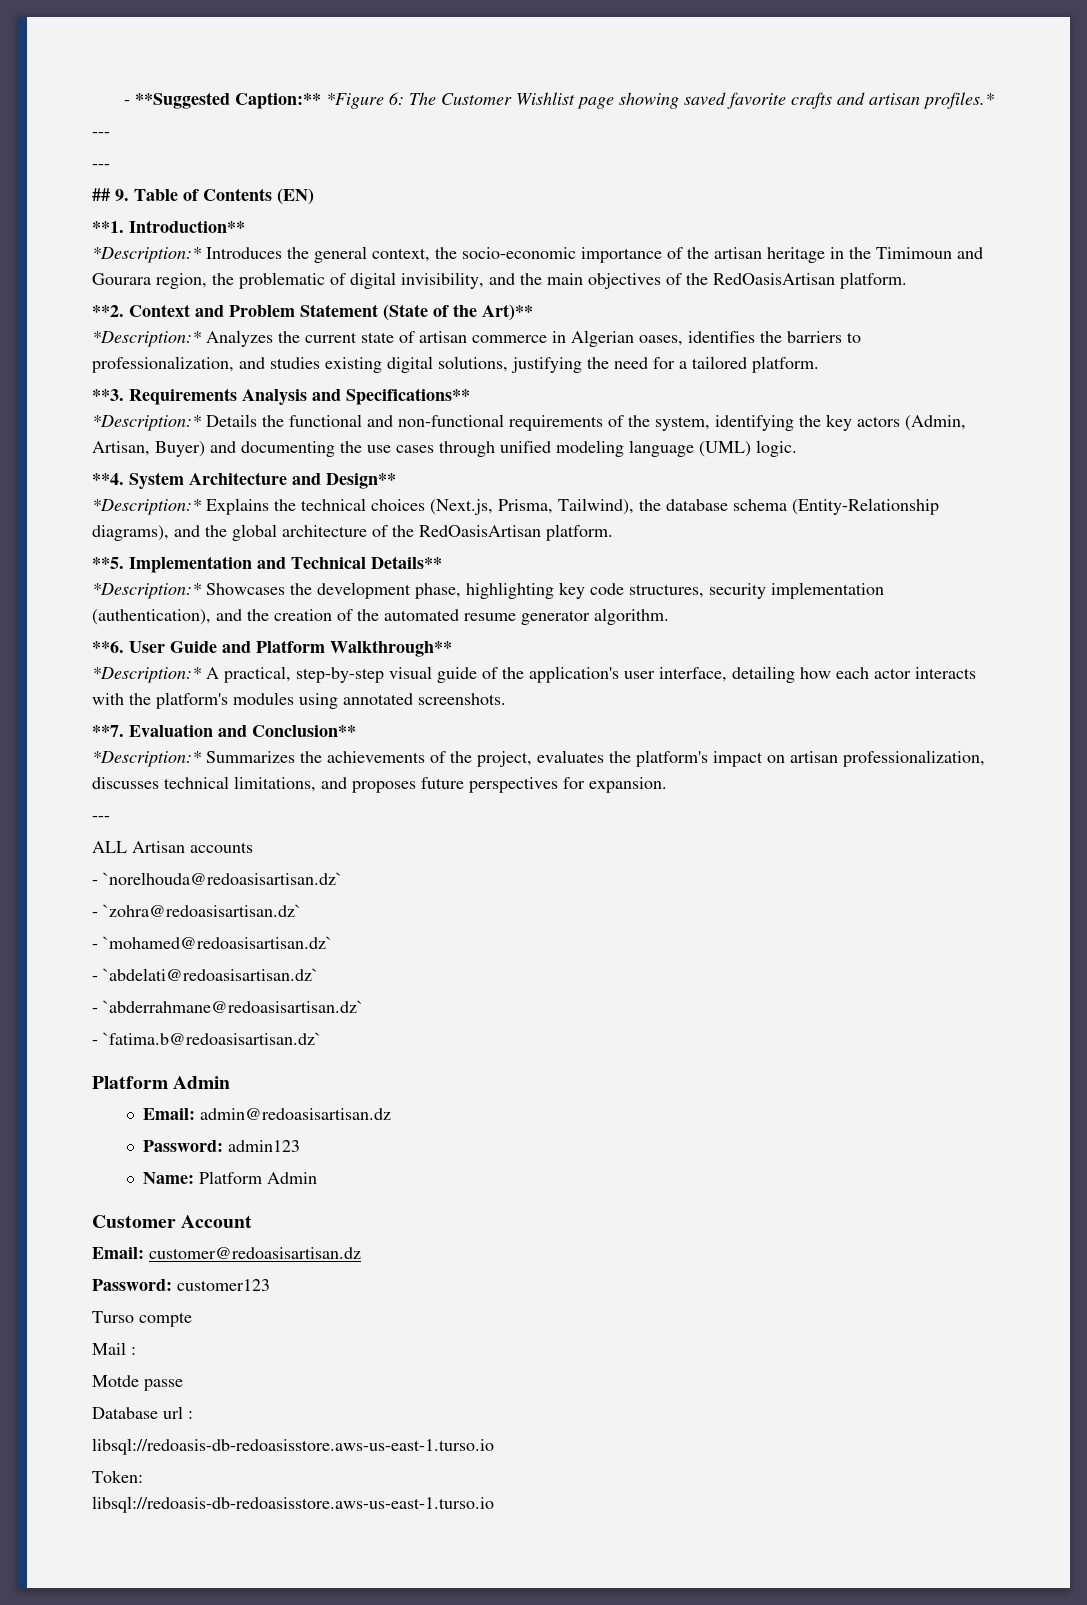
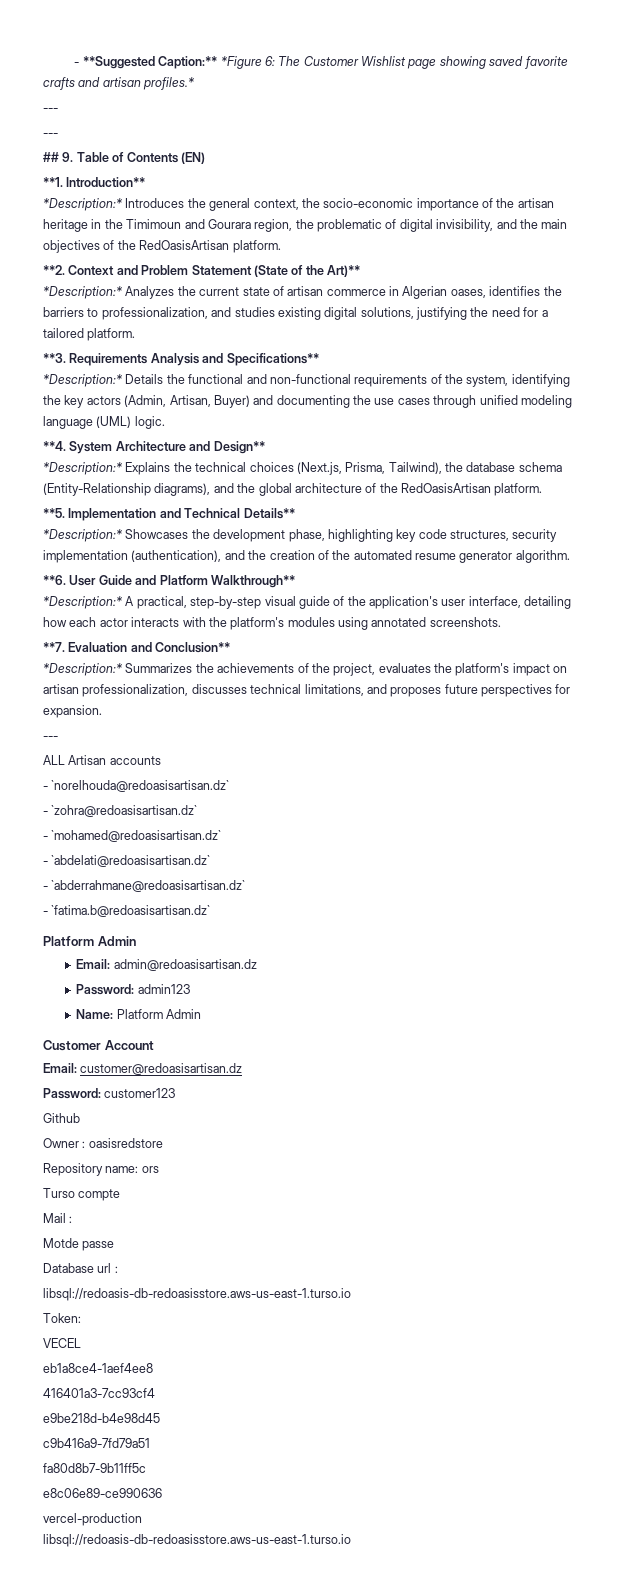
(270, 1285) none -> [43,1113,80,1123] [43,1138,163,1148] [43,1163,159,1176] // Github // Owner : oasisredstore // Repository name: ors
(143, 1476) none -> [43,1338,81,1348] [43,1363,153,1373] [43,1388,155,1398] [43,1413,160,1423] [43,1438,150,1448] [43,1463,146,1473] [43,1488,162,1498] [43,1513,142,1526] // VECEL // eb1a8ce4-1aef4ee8 // 416401a3-7cc93cf4 // e9be218d-b4e98d45 // c9b416a9-7fd79a51 // fa80d8b7-9b11ff5c // e8c06e89-ce990636 // vercel-production

